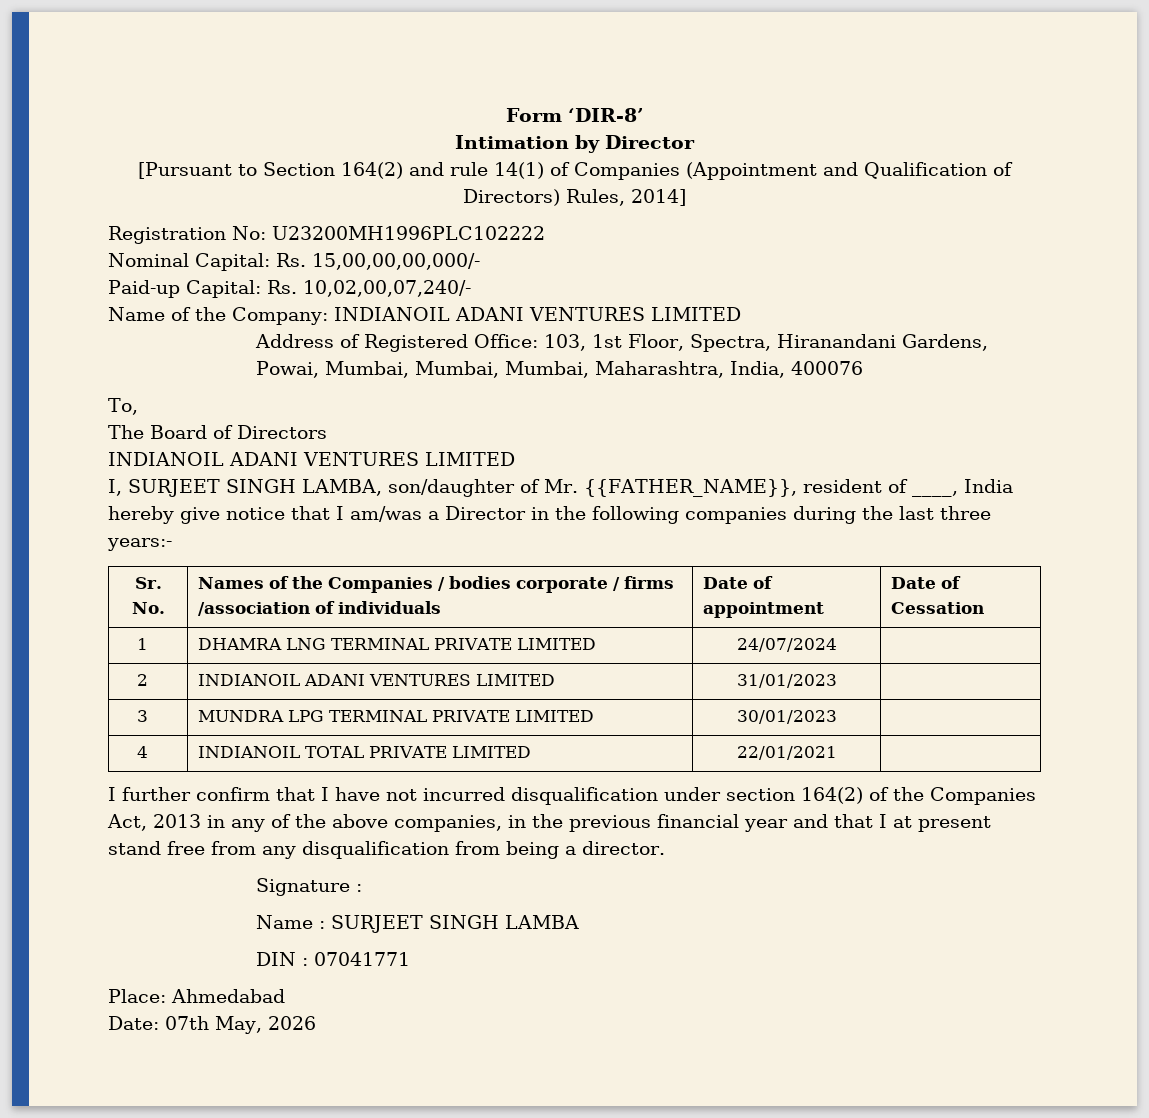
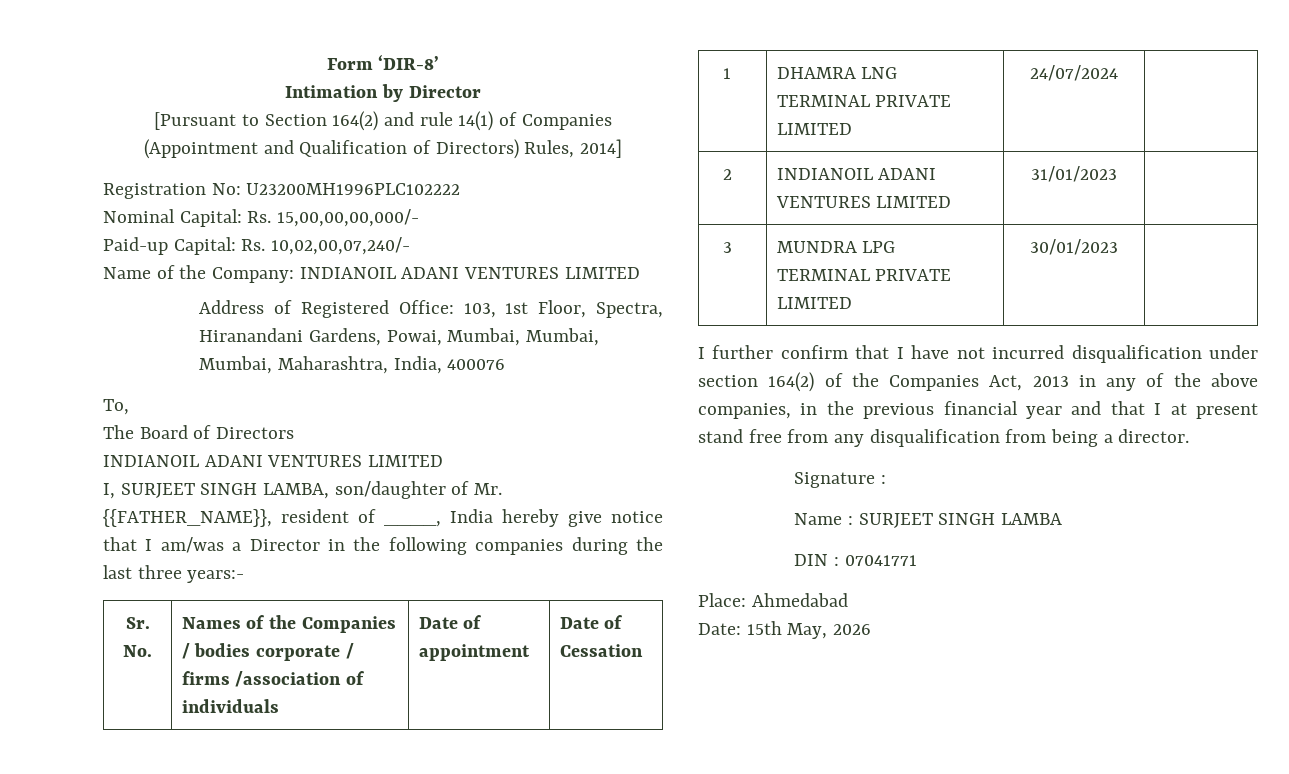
[136,746,148,758] [198,746,532,758] [736,746,837,760] // 4 | INDIANOIL TOTAL PRIVATE LIMITED | 22/01/2021 | -> (1118, 247) none
[165,1016,209,1030] 07th -> [746,621,782,635] 15th

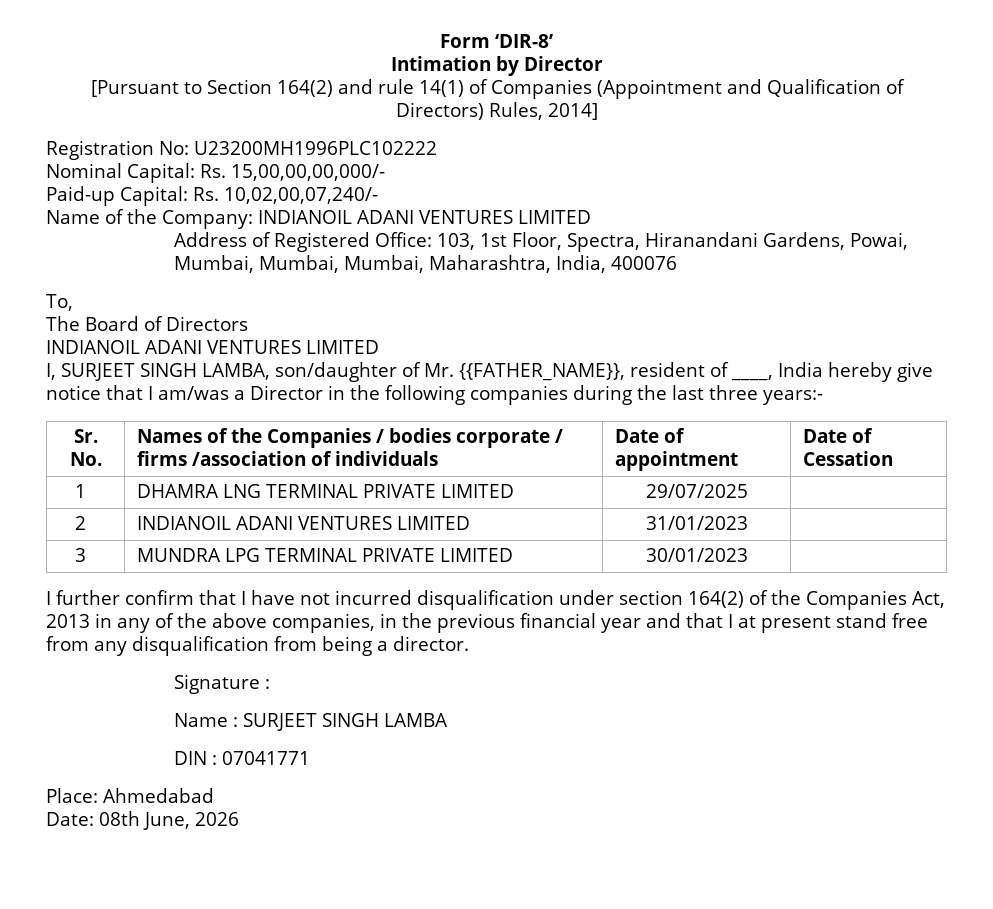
[1030,65,1118,81] 24/07/2024 -> [645,484,748,498] 29/07/2025
[746,621,828,639] 15th May, -> [99,811,190,830] 08th June,

